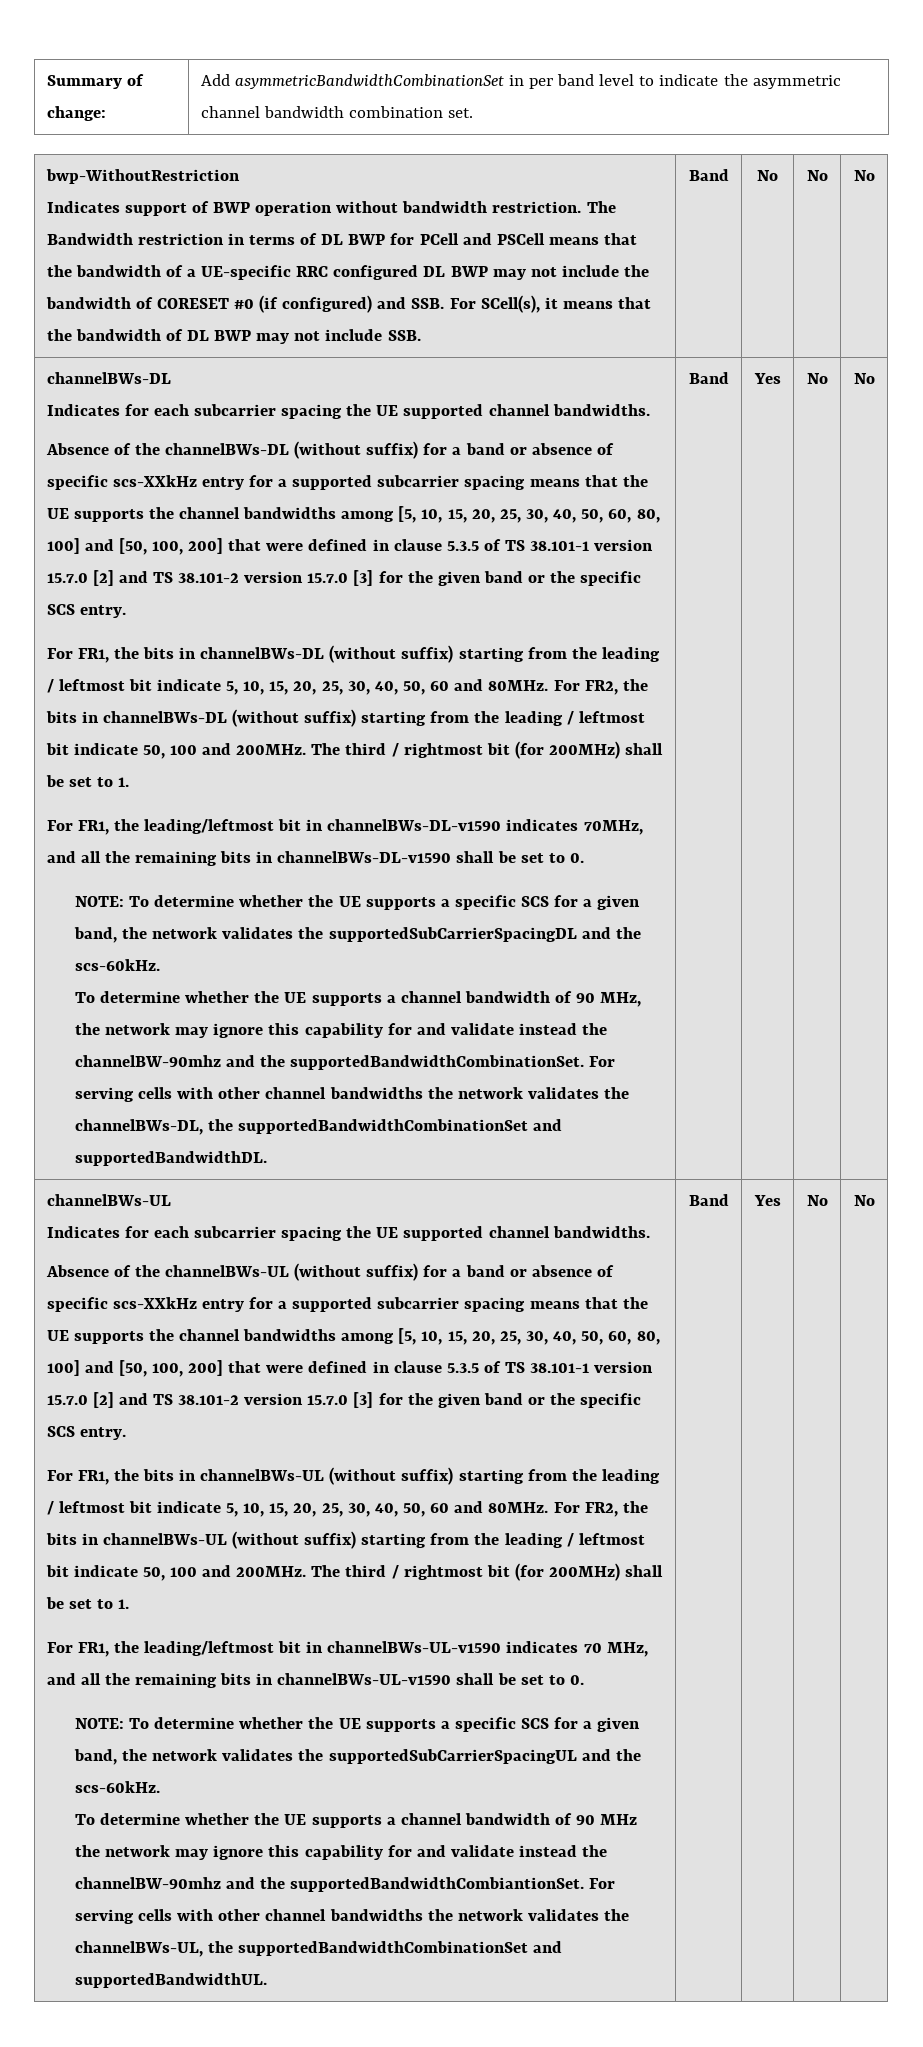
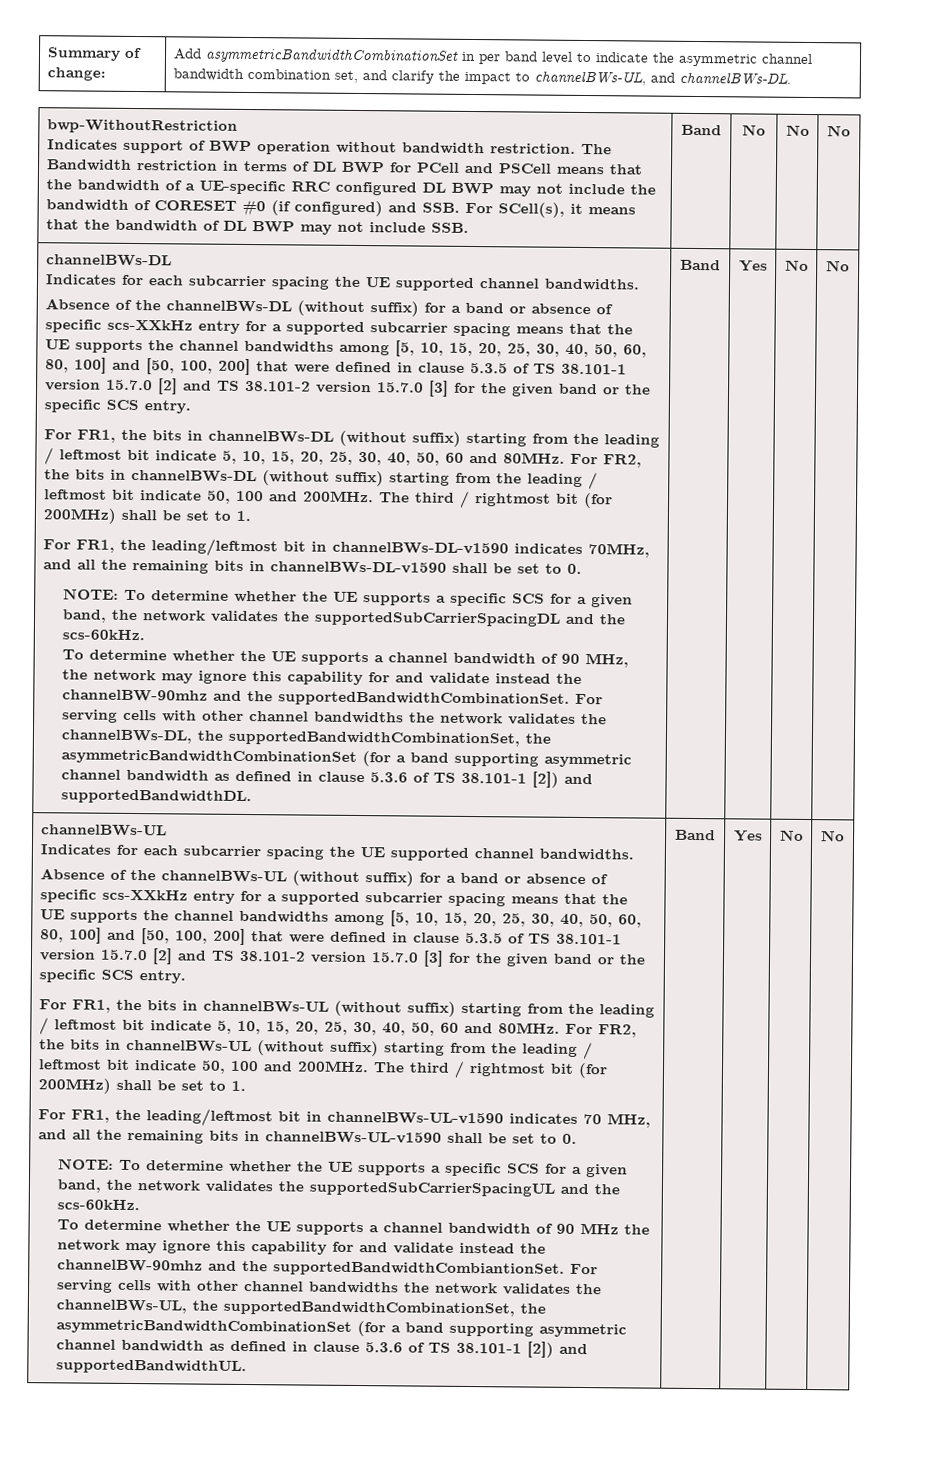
[447,108,473,118] set. -> [333,70,791,86] set, and clarify the impact to channelBWs-UL, and channelBWs-DL.
[238,1119,529,1134] supportedBandwidthCombinationSet -> [227,730,551,747] [60,749,632,768] [60,769,559,788] supportedBandwidthCombinationSet, the asymmetricBandwidthCombinationSet (for a band supporting asymmetric channel bandwidth as defined in clause 5.3.6 of TS 38.101-1 [2])
[238,1941,529,1956] supportedBandwidthCombinationSet -> [222,1300,546,1317] [55,1319,627,1338] [55,1339,554,1358] supportedBandwidthCombinationSet, the asymmetricBandwidthCombinationSet (for a band supporting asymmetric channel bandwidth as defined in clause 5.3.6 of TS 38.101-1 [2])

